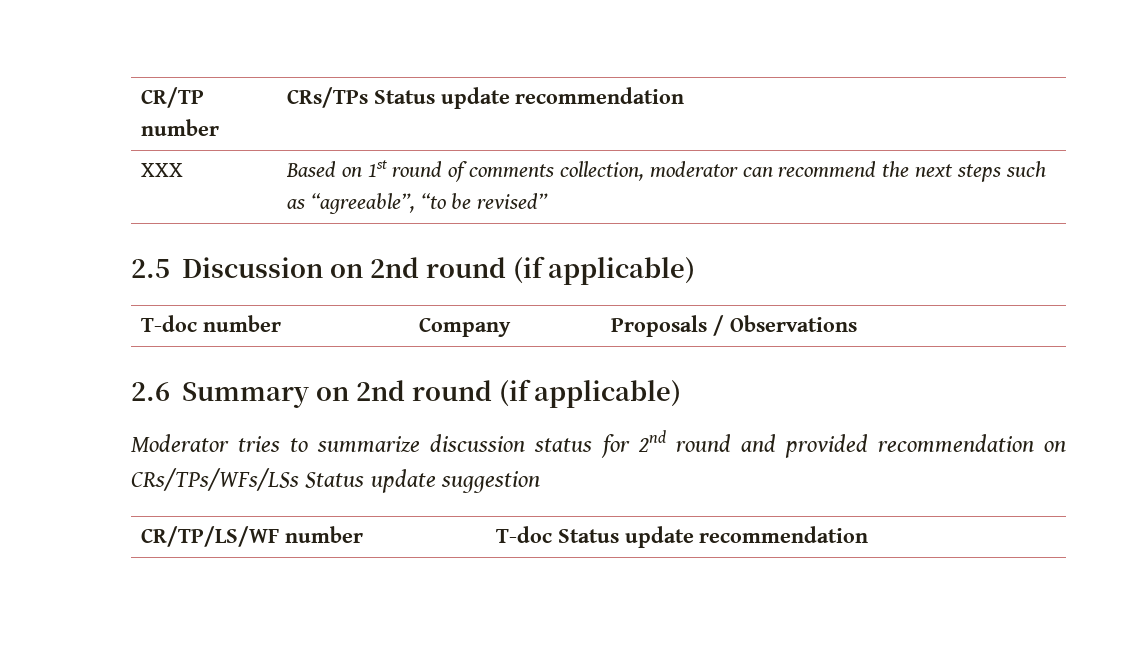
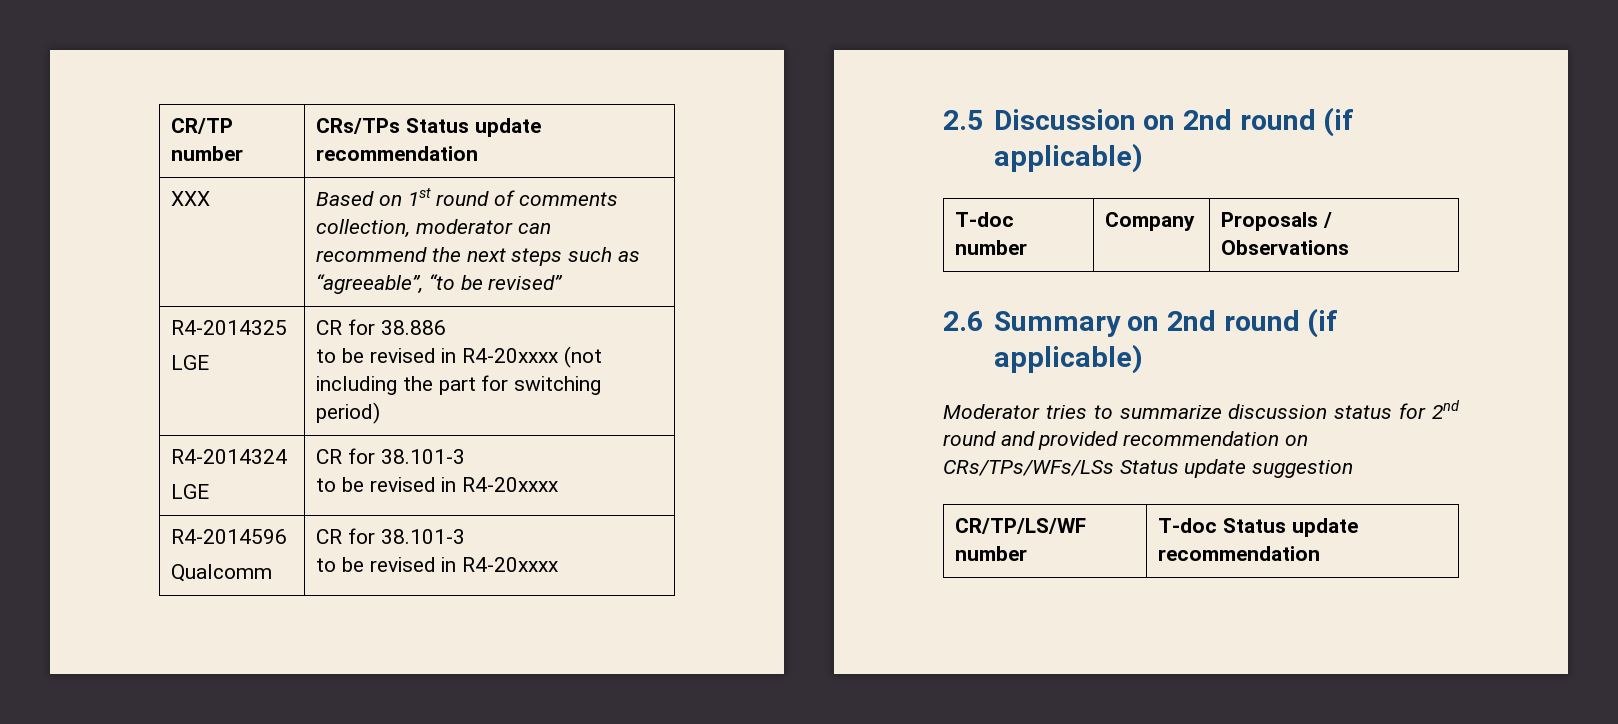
(549, 201) none -> [171,320,288,335] [171,355,210,370] [316,319,446,335] [316,346,602,368] [316,375,602,395] [316,402,381,424] [171,449,288,464] [171,484,210,499] [316,448,465,464] [316,477,559,492] [171,529,288,544] [171,564,273,582] [316,528,465,544] [316,557,559,572] // R4-2014325 // LGE | CR for 38.886 // to be revised in R4-20xxxx (not including the part for switching period) // R4-2014324 // LGE | CR for 38.101-3 // to be revised in R4-20xxxx // R4-2014596 // Qualcomm | CR for 38.101-3 // to be revised in R4-20xxxx

